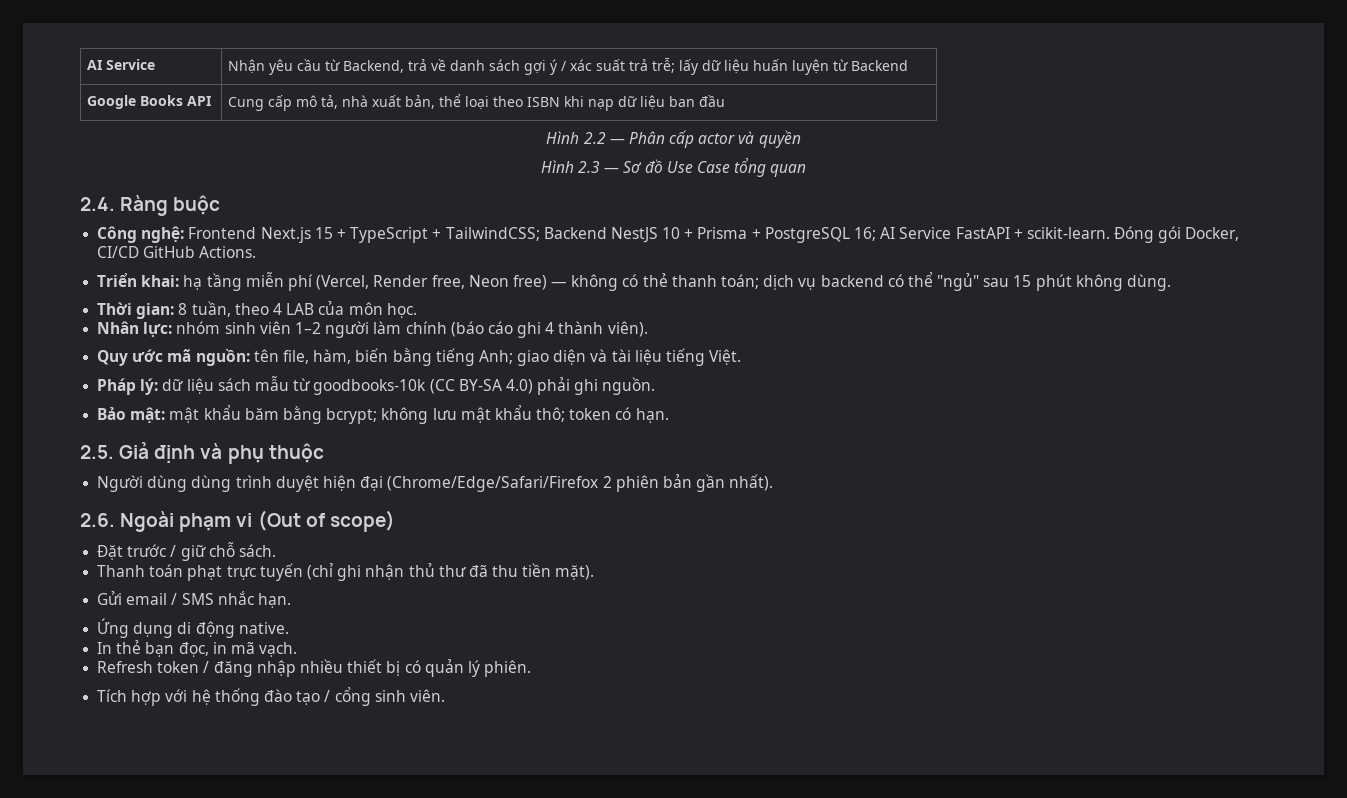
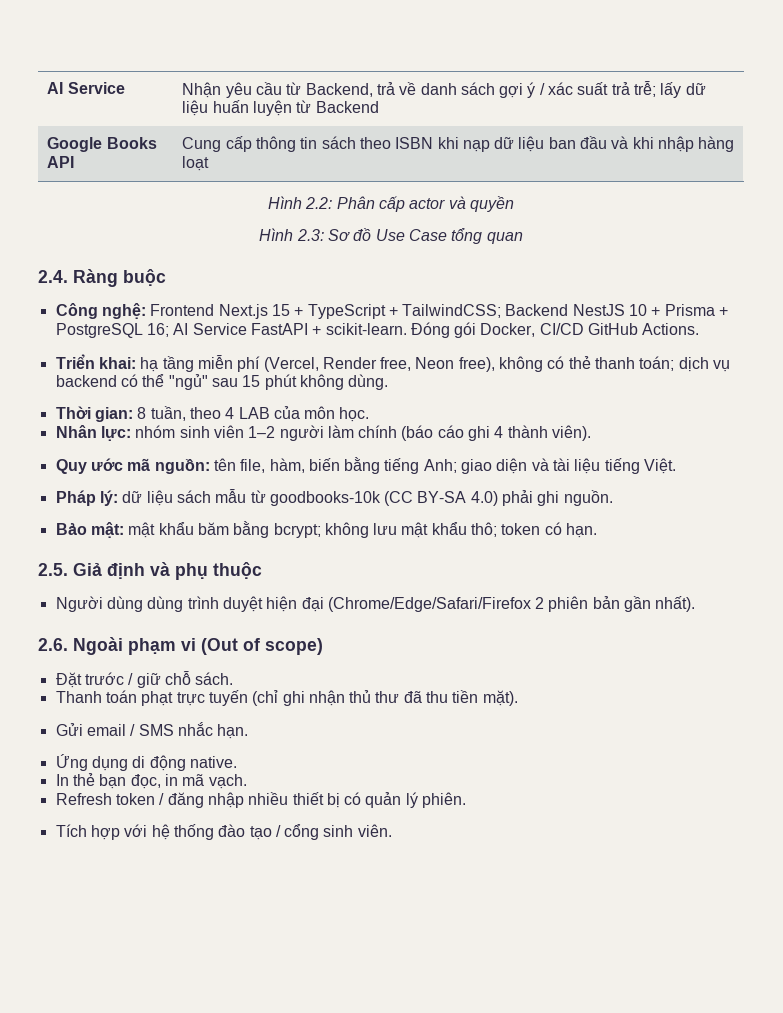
[296,94,490,110] mô tả, nhà xuất bản, thể loại -> [255,136,356,152] thông tin sách
[546,131,625,144] // Hình 2.2 — -> [611,136,735,152] [182,156,210,171] [268,196,333,209] và khi nhập hàng loạt // Hình 2.2:
[577,161,620,173] 2.3 — -> [296,229,324,241] 2.3:
[512,275,568,290] free) — -> [458,357,495,372] free),

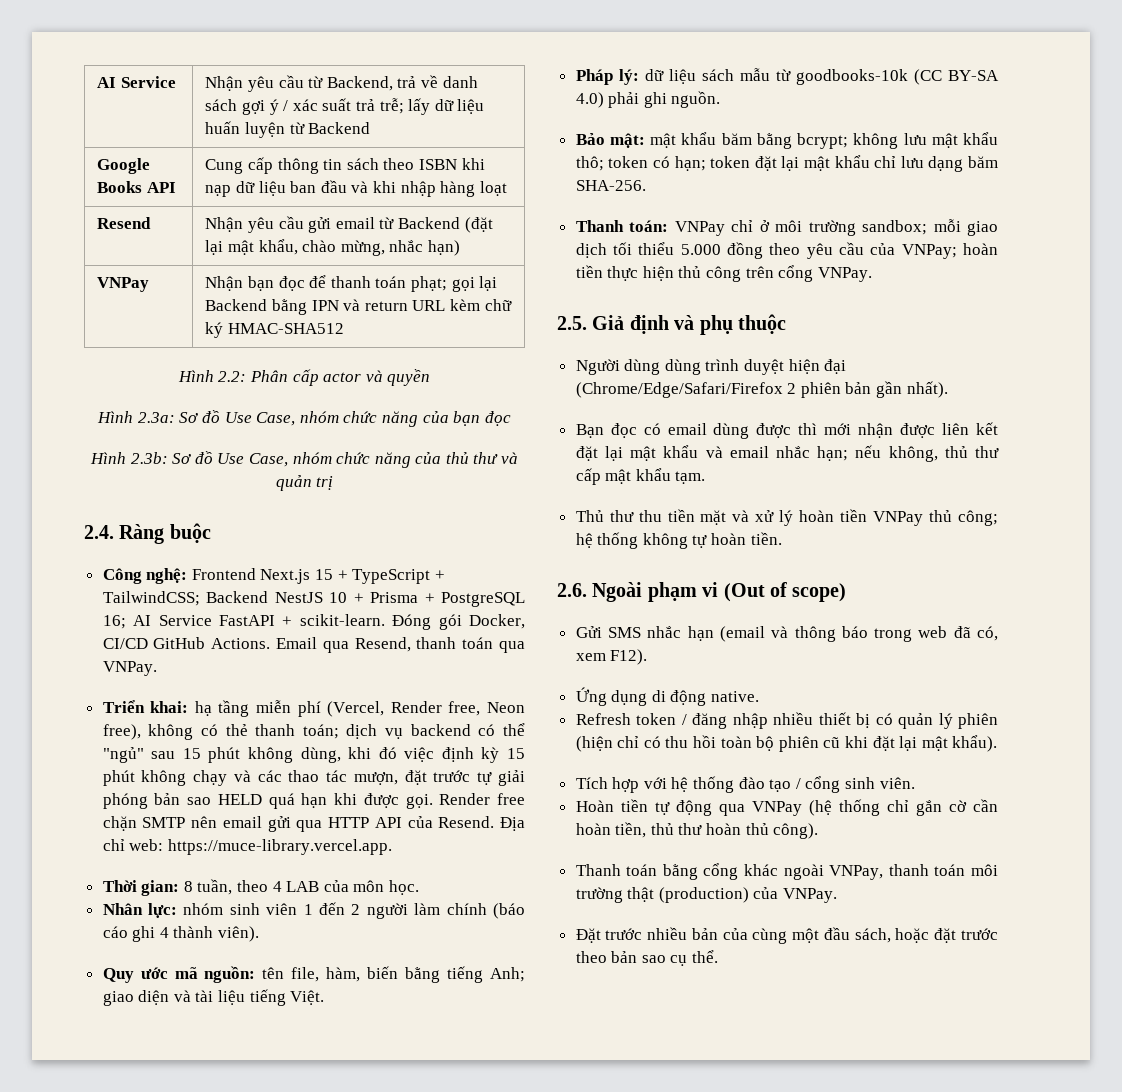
(210, 163) none -> [97,217,152,229] [205,216,493,233] [205,239,460,256] [97,277,150,292] [205,275,498,292] [205,299,512,315] [205,322,344,338] // Resend | Nhận yêu cầu gửi email từ Backend (đặt lại mật khẩu, chào mừng, nhắc hạn) // VNPay | Nhận bạn đọc để thanh toán phạt; gọi lại Backend bằng IPN và return URL kèm chữ ký HMAC-SHA512
[296,228,523,244] 2.3: Sơ đồ Use Case tổng quan -> [137,410,511,427] [89,451,519,468] [275,475,334,491] 2.3a: Sơ đồ Use Case, nhóm chức năng của bạn đọc // Hình 2.3b: Sơ đồ Use Case, nhóm chức năng của thủ thư và quản trị
(700, 329) none -> [276,637,525,653] [102,661,157,676] Email qua Resend, thanh toán qua VNPay.
[348,374,389,390] dùng. -> [300,747,525,763] [102,770,525,786] [102,793,525,809] [102,816,525,832] [102,839,392,855] dùng, khi đó việc định kỳ 15 phút không chạy và các thao tác mượn, đặt trước tự giải phóng bản sao HELD quá hạn khi được gọi. Render free chặn SMTP nên email gửi qua HTTP API của Resend. Địa chỉ web: https://muce-library.vercel.app.
[248,426,276,438] 1–2 -> [303,902,361,915] 1 đến 2
[566,523,598,538] hạn. -> [674,155,998,172] [575,180,646,191] [575,219,998,236] [575,242,998,259] [575,265,872,282] hạn; token đặt lại mật khẩu chỉ lưu dạng băm SHA-256. // Thanh toán: VNPay chỉ ở môi trường sandbox; mỗi giao dịch tối thiểu 5.000 đồng theo yêu cầu của VNPay; hoàn tiền thực hiện thủ công trên cổng VNPay.
(696, 604) none -> [575,422,998,439] [575,445,999,462] [575,468,706,485] [575,509,998,526] [575,532,782,549] // Bạn đọc có email dùng được thì mới nhận được liên kết đặt lại mật khẩu và email nhắc hạn; nếu không, thủ thư cấp mật khẩu tạm. // Thủ thư thu tiền mặt và xử lý hoàn tiền VNPay thủ công; hệ thống không tự hoàn tiền.
[55,671,234,688] [55,690,518,706] [55,722,249,739] Đặt trước / giữ chỗ sách. // Thanh toán phạt trực tuyến (chỉ ghi nhận thủ thư đã thu tiền mặt). // Gửi email / SMS nhắc hạn. -> [575,626,998,642] [575,649,648,665] Gửi SMS nhắc hạn (email và thông báo trong web đã có, xem F12).
[55,773,247,789] // In thẻ bạn đọc, in mã vạch. -> (760, 696) none
[422,792,467,808] phiên. -> [958,713,999,729] [575,735,998,752] phiên (hiện chỉ có thu hồi toàn bộ phiên cũ khi đặt lại mật khẩu).
(392, 830) none -> [575,799,998,816] [575,822,819,839] [575,863,999,880] [575,887,838,903] [575,927,998,944] [575,950,719,966] // Hoàn tiền tự động qua VNPay (hệ thống chỉ gắn cờ cần hoàn tiền, thủ thư hoàn thủ công). // Thanh toán bằng cổng khác ngoài VNPay, thanh toán môi trường thật (production) của VNPay. // Đặt trước nhiều bản của cùng một đầu sách, hoặc đặt trước theo bản sao cụ thể.

